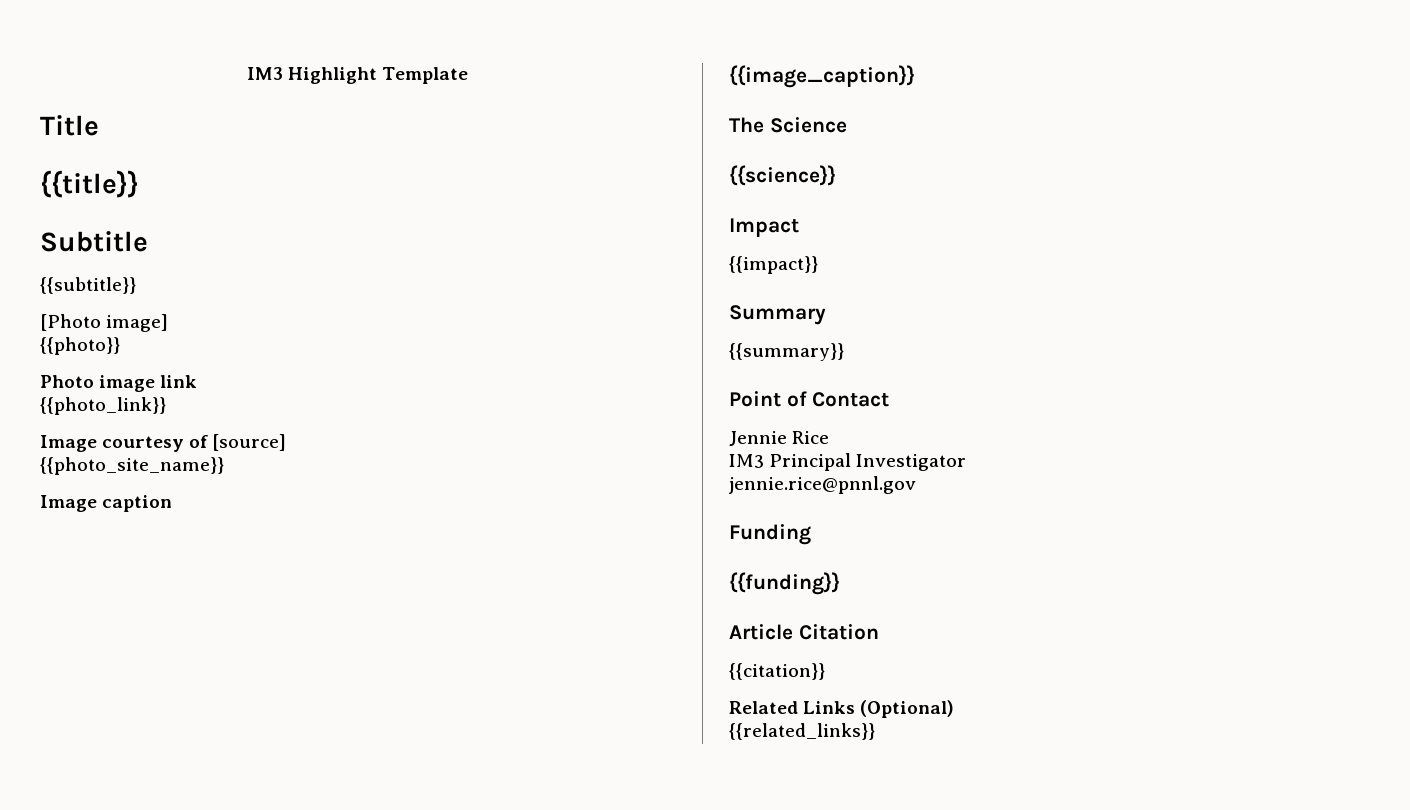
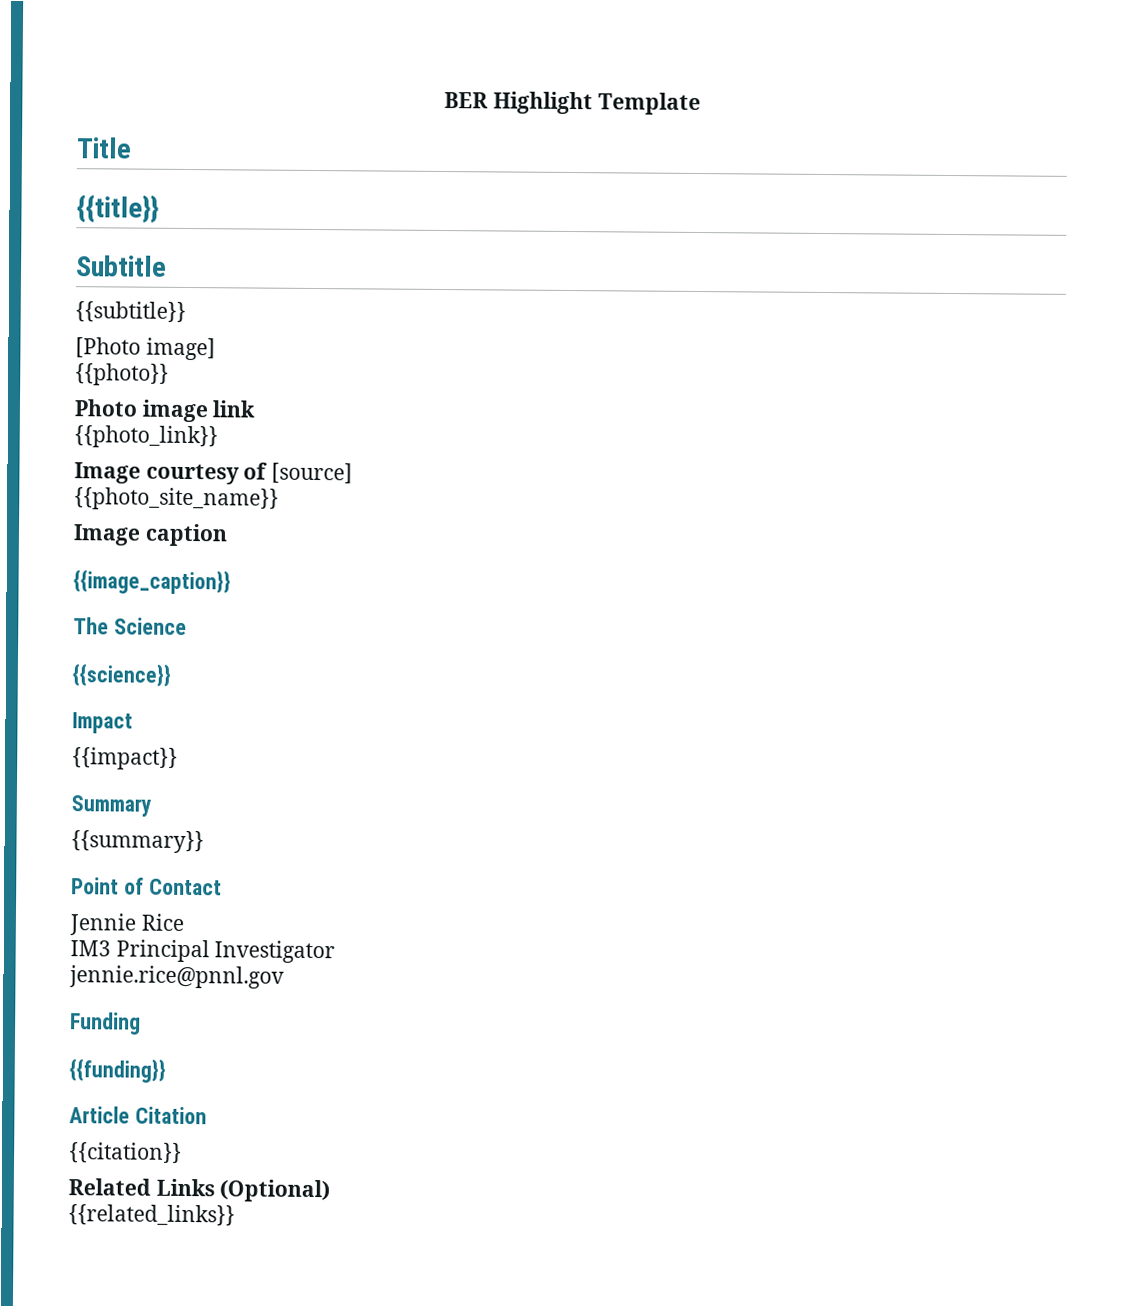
[246,67,283,80] IM3 -> [444,92,489,109] BER

